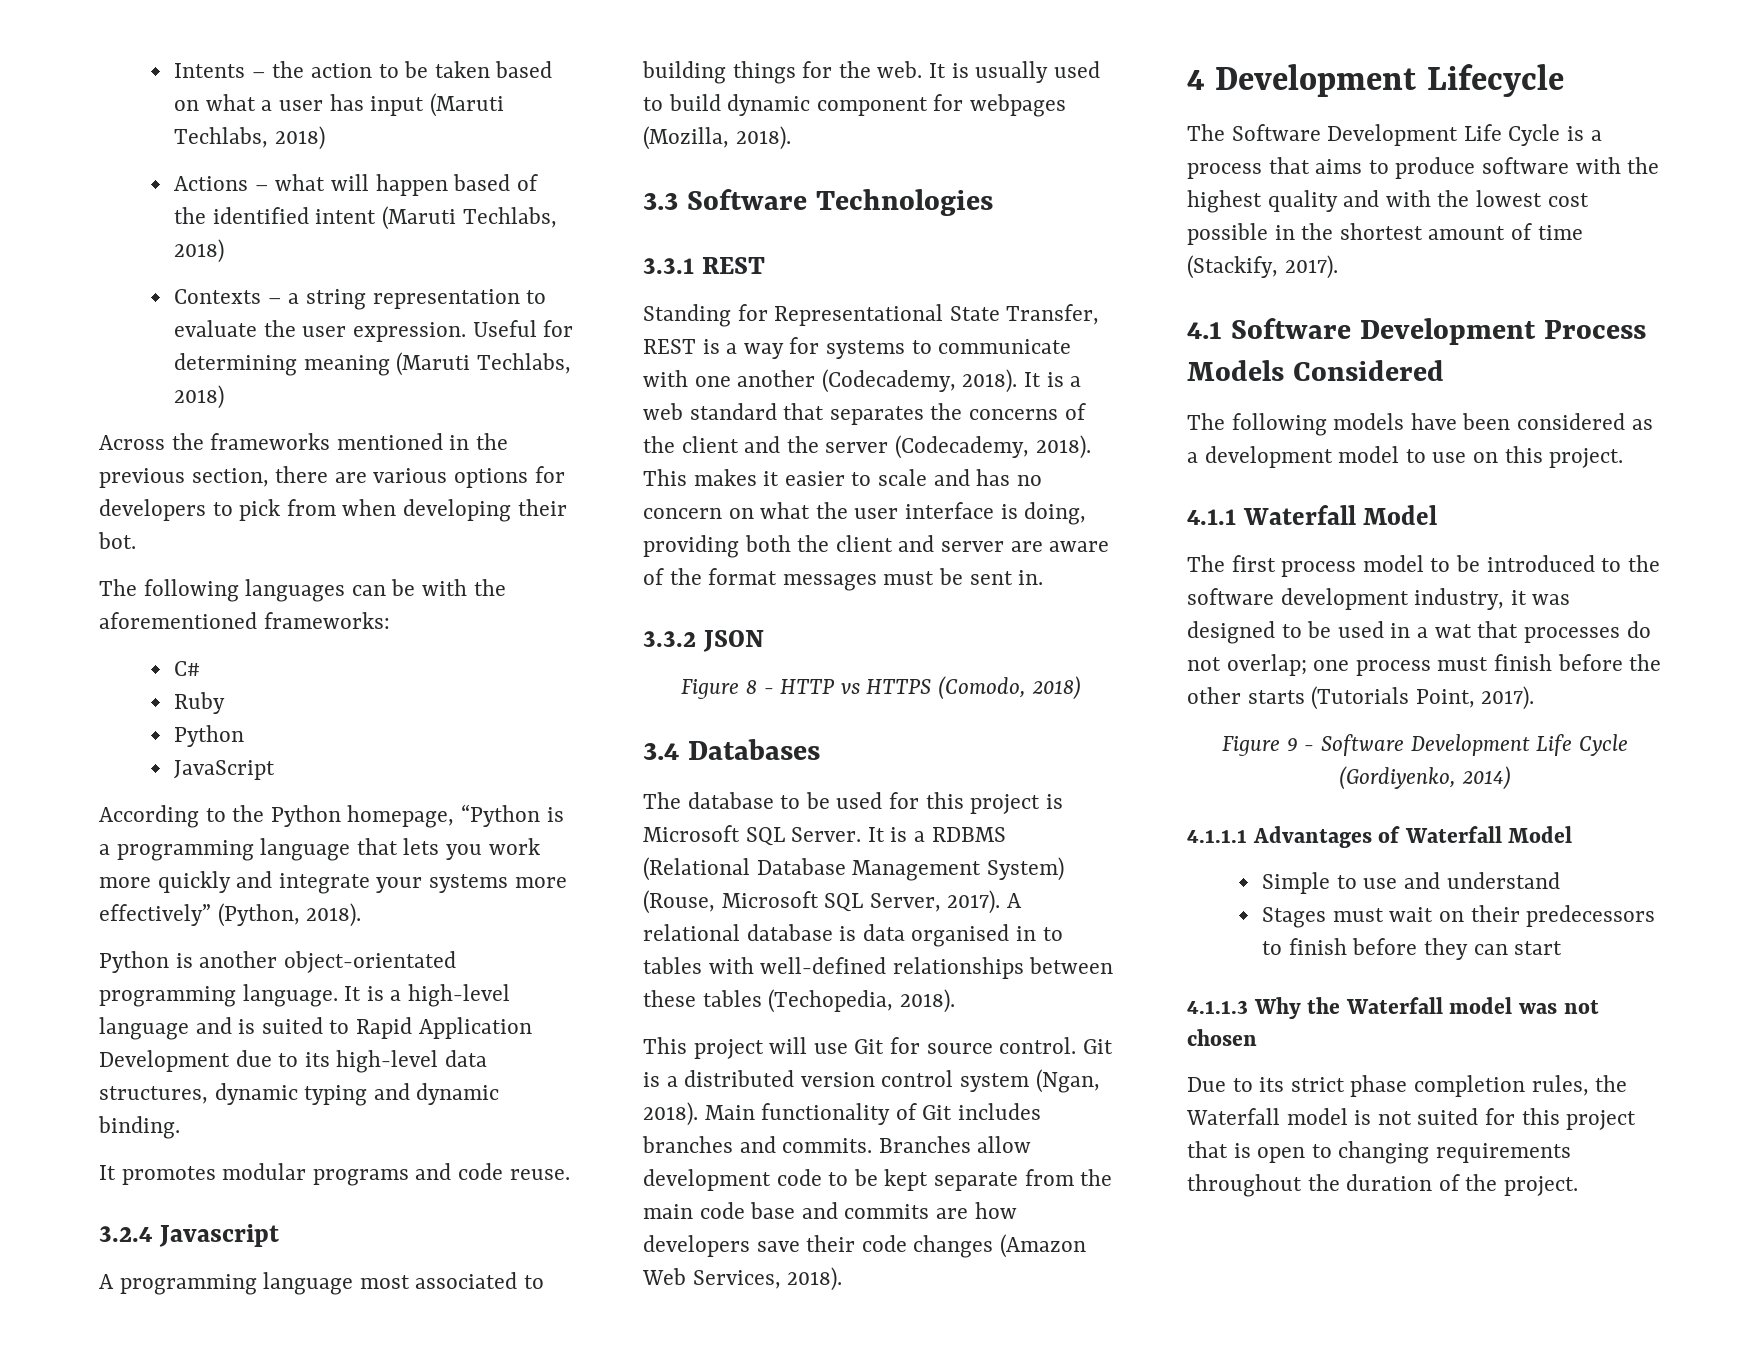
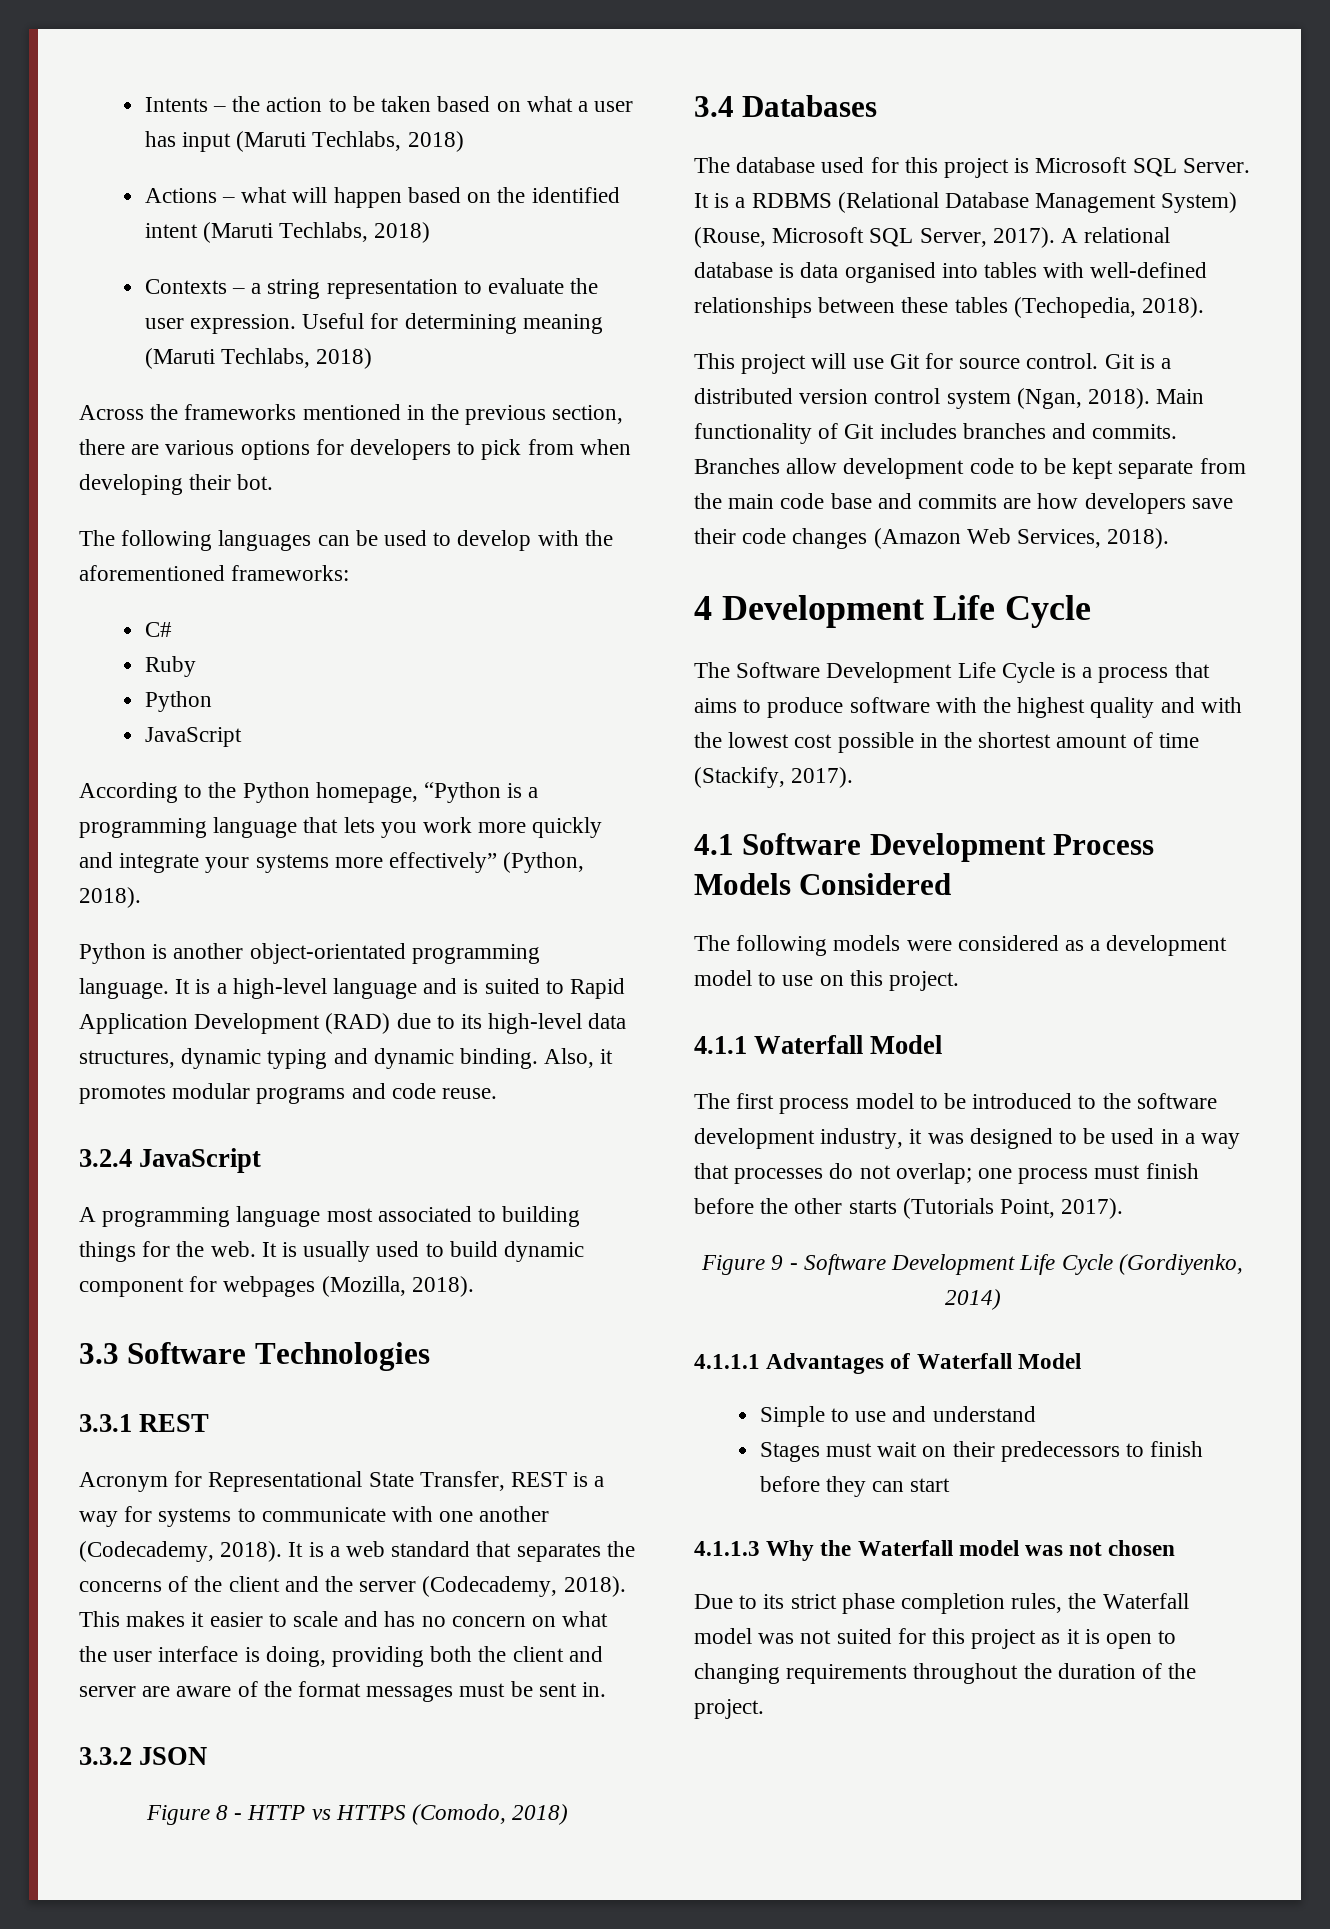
[516,174,538,191] of -> [467,192,492,203] on
(416, 587) none -> [384,530,532,551] used to develop
(230, 1061) none -> [325,1013,391,1034] (RAD)
[99,1165,116,1180] // It -> [544,1048,614,1068] Also, it
[158,1224,279,1247] Javascript -> [139,1148,262,1173] JavaScript
[643,304,731,327] Standing -> [79,1472,168,1492] Acronym
[780,792,830,809] to be -> (816, 165) none
[1016,926,1063,941] in to -> [941,263,978,278] into
[1426,64,1564,97] Lifecycle -> [933,595,1092,628] Life Cycle
[1410,413,1511,430] have been -> [906,940,952,951] were
[1434,624,1472,638] wat -> [1201,1133,1241,1149] way
[1354,1110,1372,1125] is -> [758,1633,795,1644] was
[1187,1141,1228,1158] that -> [1041,1629,1080,1644] as it

